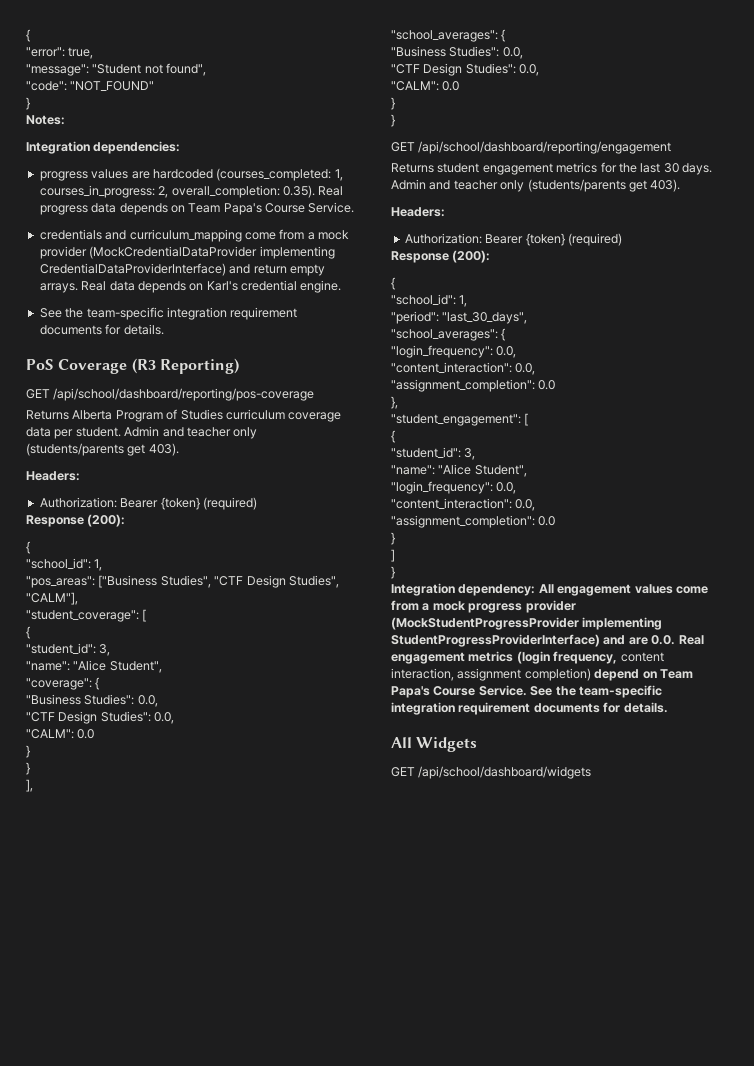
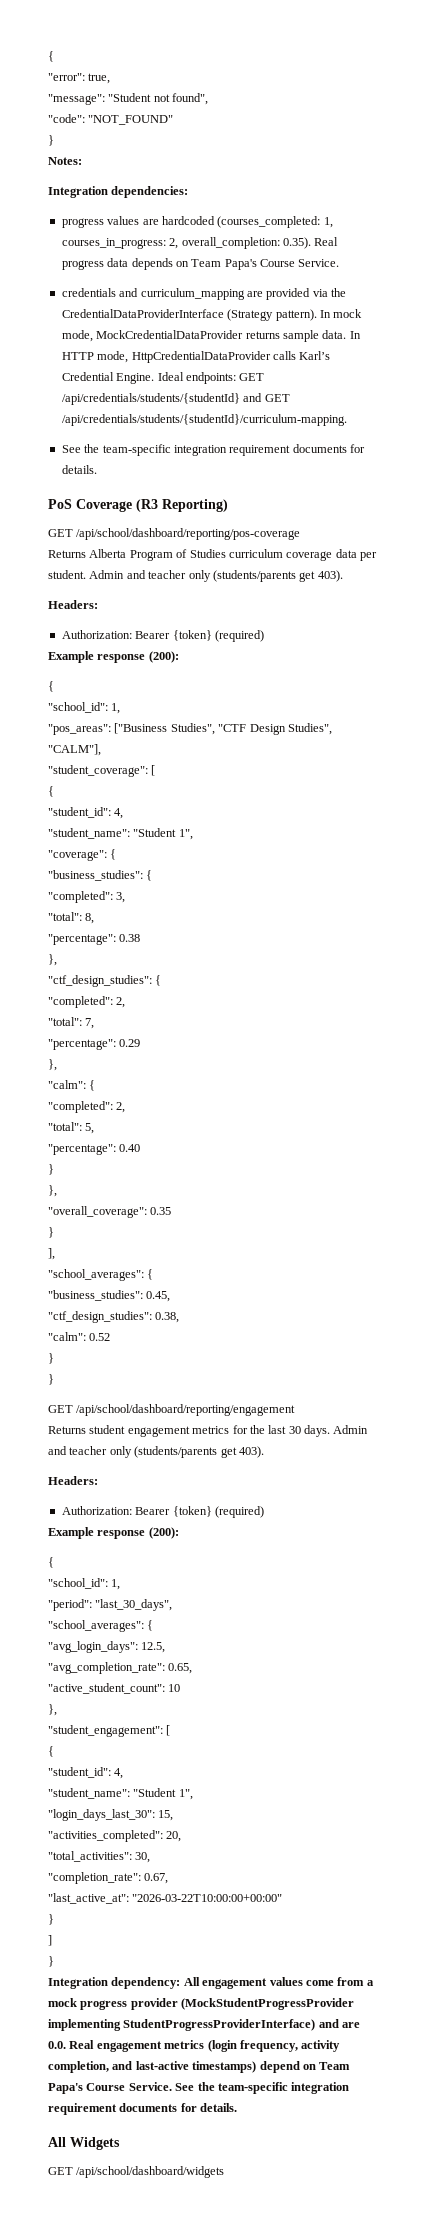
[244,229,349,240] [39,246,335,259] [39,263,325,276] [39,280,342,293] come from a mock provider (MockCredentialDataProvider implementing CredentialDataProviderInterface) and return empty arrays. Real data depends on Karl's credential engine. -> [246,288,346,300] [61,309,363,321] [61,330,361,342] [61,351,331,363] [61,372,265,384] [61,393,290,405] [61,414,347,426] are provided via the CredentialDataProviderInterface (Strategy pattern). In mock mode, MockCredentialDataProvider returns sample data. In HTTP mode, HttpCredentialDataProvider calls Karl’s Credential Engine. Ideal endpoints: GET /api/credentials/students/{studentId} and GET /api/credentials/students/{studentId}/curriculum-mapping.
[26,515,84,527] Response -> [48,651,146,663] Example response
[99,644,111,656] [26,660,162,673] [26,677,100,690] [26,694,158,707] [26,711,175,724] [26,729,95,739] [26,745,30,758] [26,762,30,775] [26,779,33,792] [391,29,506,42] [391,46,523,59] [391,63,540,76] [391,81,460,91] 3, // "name": "Alice Student", // "coverage": { // "Business Studies": 0.0, // "CTF Design Studies": 0.0, // "CALM": 0.0 // } // } // ], // "school_averages": { // "Business Studies": 0.0, // "CTF Design Studies": 0.0, // "CALM": 0.0 -> [114,808,124,819] [48,828,193,840] [48,849,117,861] [48,870,153,881] [48,891,126,903] [48,912,95,924] [48,934,141,945] [48,954,57,966] [48,975,162,987] [48,996,126,1008] [48,1017,95,1029] [48,1039,141,1050] [48,1059,57,1071] [48,1080,96,1091] [48,1101,126,1113] [48,1122,95,1134] [48,1144,141,1155] [48,1164,54,1175] [48,1185,57,1197] [48,1206,172,1218] [48,1227,54,1238] [48,1248,55,1260] [48,1269,154,1281] [48,1290,171,1302] [48,1311,180,1323] [48,1332,111,1341] 4, // "student_name": "Student 1", // "coverage": { // "business_studies": { // "completed": 3, // "total": 8, // "percentage": 0.38 // }, // "ctf_design_studies": { // "completed": 2, // "total": 7, // "percentage": 0.29 // }, // "calm": { // "completed": 2, // "total": 5, // "percentage": 0.40 // } // }, // "overall_coverage": 0.35 // } // ], // "school_averages": { // "business_studies": 0.45, // "ctf_design_studies": 0.38, // "calm": 0.52
[391,251,449,263] Response -> [48,1527,146,1539] Example response
[391,345,517,358] [391,362,536,375] [391,379,556,392] "login_frequency": 0.0, // "content_interaction": 0.0, // "assignment_completion": 0.0 -> [48,1641,166,1653] [48,1662,193,1674] [48,1683,181,1694] "avg_login_days": 12.5, // "avg_completion_rate": 0.65, // "active_student_count": 10
[464,448,476,460] [391,464,527,477] [391,481,517,494] [391,498,536,511] [391,515,556,528] 3, // "name": "Alice Student", // "login_frequency": 0.0, // "content_interaction": 0.0, // "assignment_completion": 0.0 -> [114,1768,124,1779] [48,1788,193,1800] [48,1809,174,1821] [48,1830,182,1842] [48,1851,151,1863] [48,1872,169,1884] [48,1893,283,1904] 4, // "student_name": "Student 1", // "login_days_last_30": 15, // "activities_completed": 20, // "total_activities": 30, // "completion_rate": 0.67, // "last_active_at": "2026-03-22T10:00:00+00:00"
[620,652,664,662] [391,668,591,681] content interaction, assignment completion) -> [301,2040,341,2052] [48,2061,257,2073] activity completion, and last-active timestamps)

